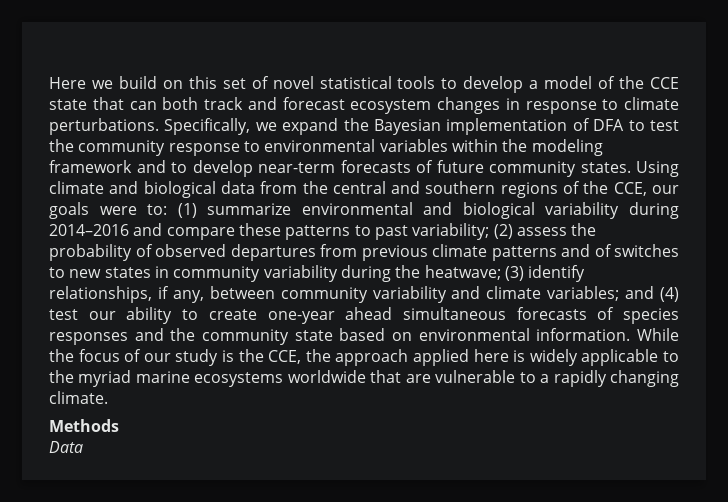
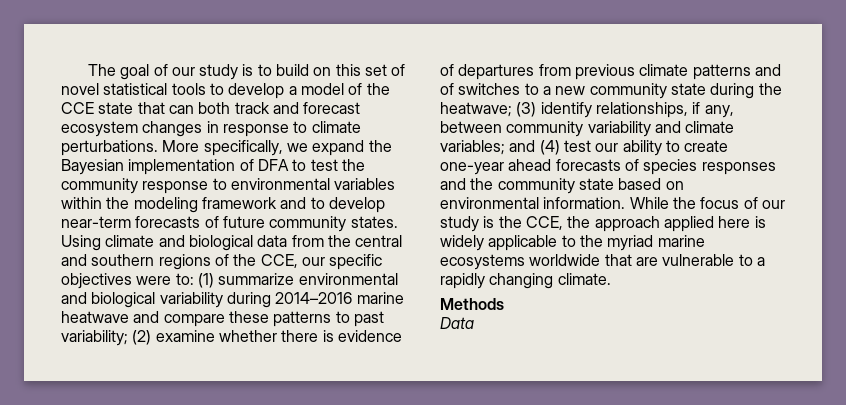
[49,77,113,89] Here we -> [87,64,272,80] The goal of our study is to
[164,118,251,135] Specifically, -> [162,140,283,156] More specifically,
[49,202,89,219] goals -> [329,254,383,270] [61,273,132,289] specific objectives
(129, 230) none -> [356,292,404,304] [61,311,129,323] marine heatwave
[516,223,597,236] [49,244,226,261] assess the probability of observed -> [155,330,402,342] [440,64,454,76] examine whether there is evidence of
[69,265,338,282] new states in community variability -> [542,83,706,99] a new community state
[402,307,506,320] simultaneous -> (552, 165) none

